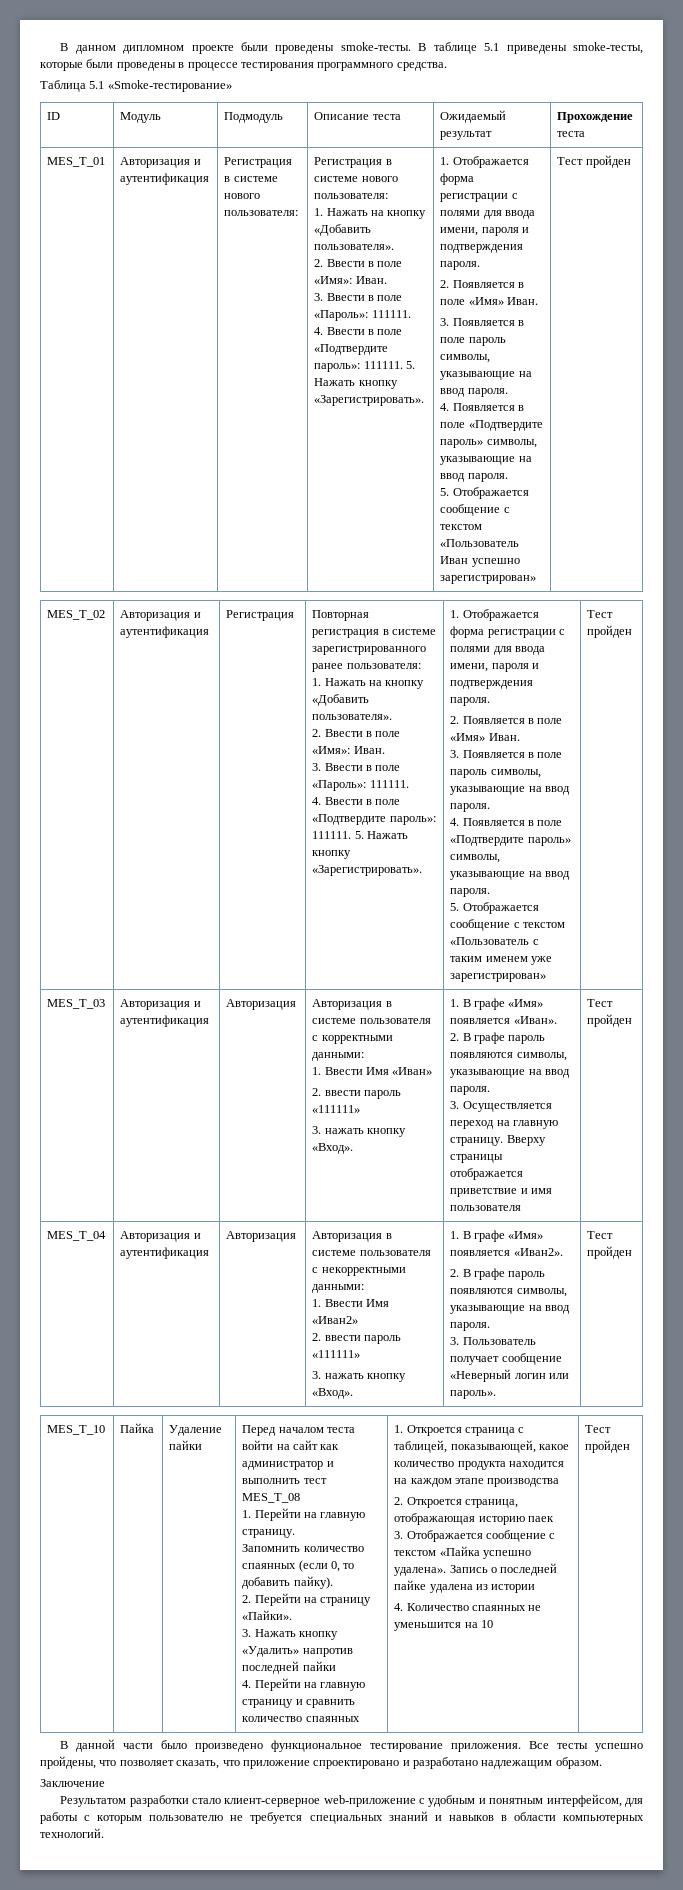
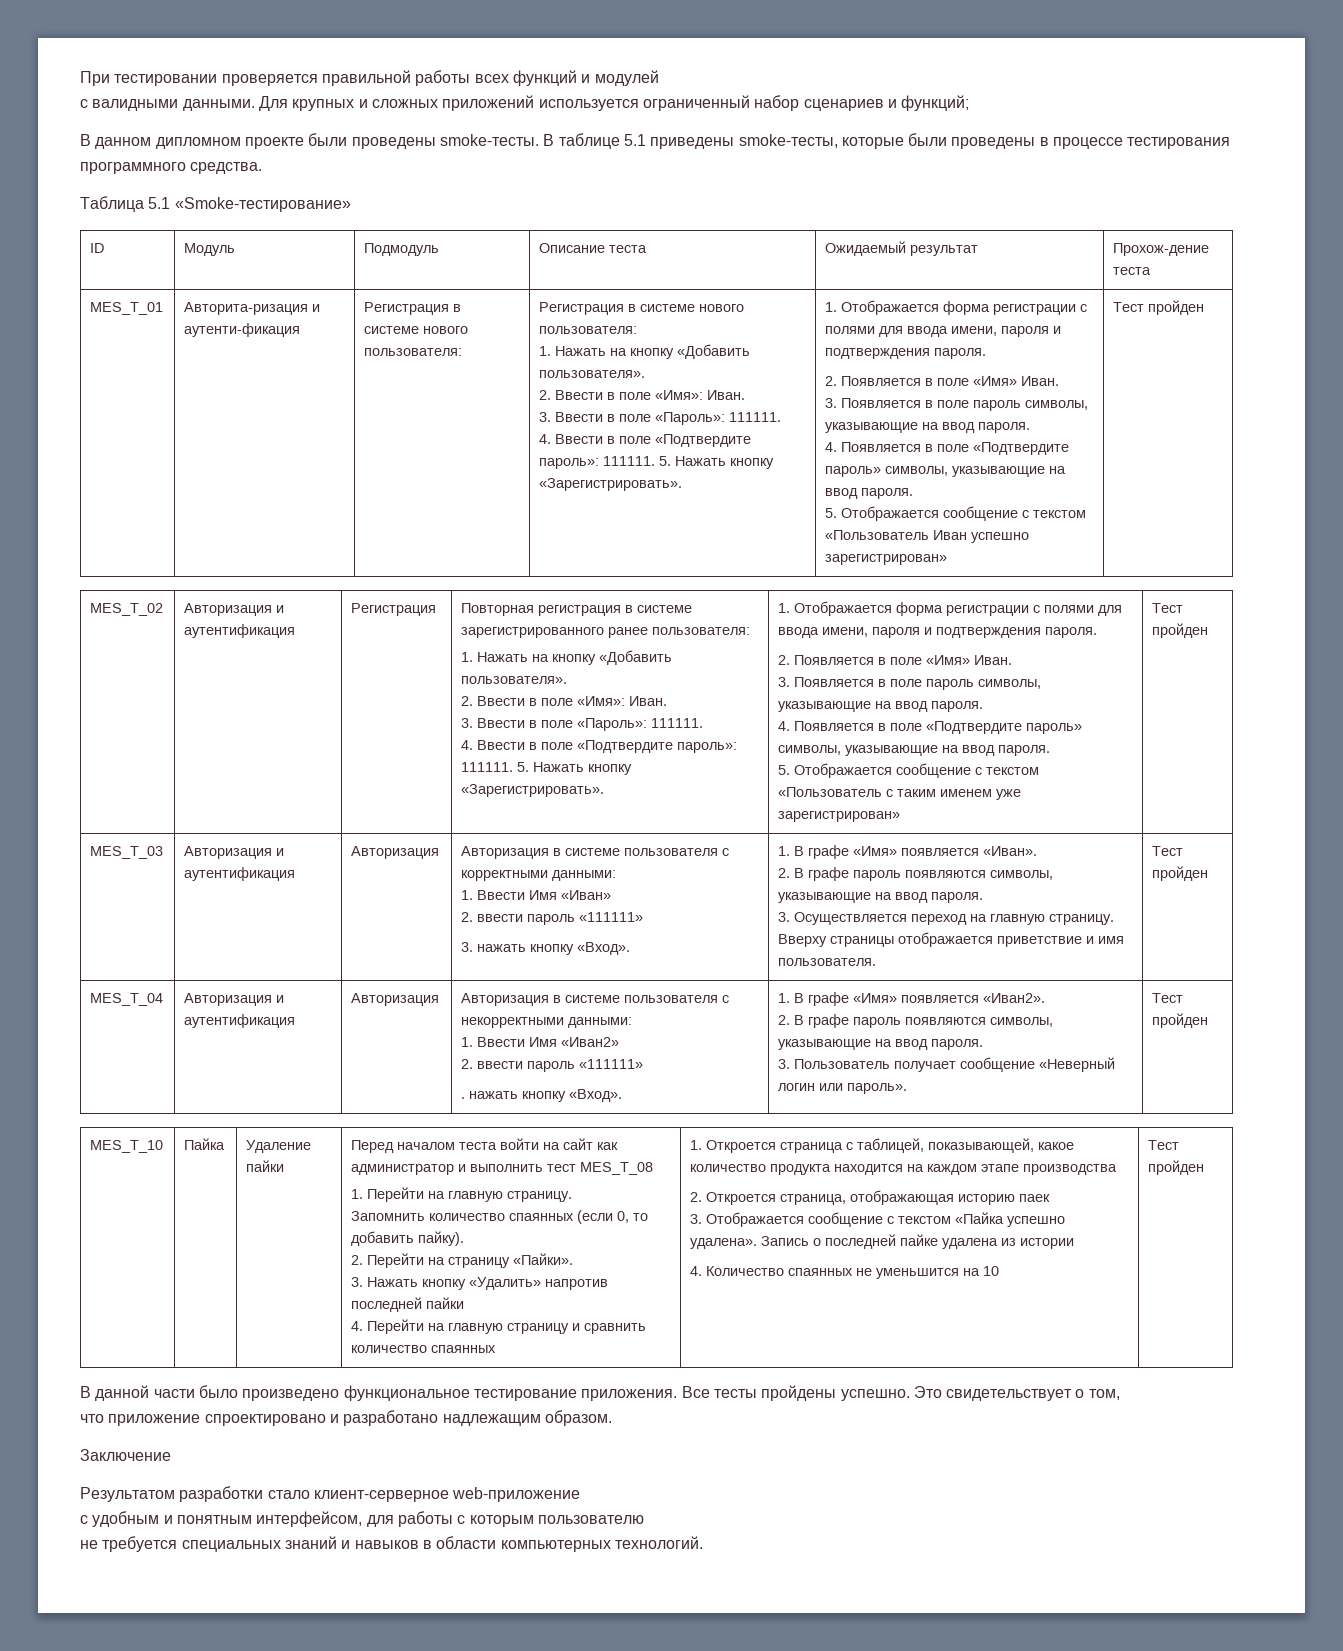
(60, 47) none -> [80,70,659,86] [80,95,970,111] При тестировании проверяется правильной работы всех функций и модулей // с валидными данными. Для крупных и сложных приложений используется ограниченный набор сценариев и функций; //
[557,112,634,123] Прохождение -> [1113,243,1210,256] Прохож-дение
[120,157,201,168] [120,173,210,185] Авторизация и аутентификация -> [184,302,321,315] [184,323,301,337] Авторита-ризация и аутенти-фикация
[450,1205,522,1211] пользователя -> [778,958,877,966] пользователя.
[312,1371,322,1379] 3. -> [461,1097,466,1099] .
[595,1743,643,1752] [40,1756,220,1769] успешно пройдены, что позволяет сказать, -> [761,1385,1120,1401] пройдены успешно. Это свидетельствует о том, //
(416, 1801) none -> (581, 1494) //
(224, 1818) none -> (644, 1519) //

